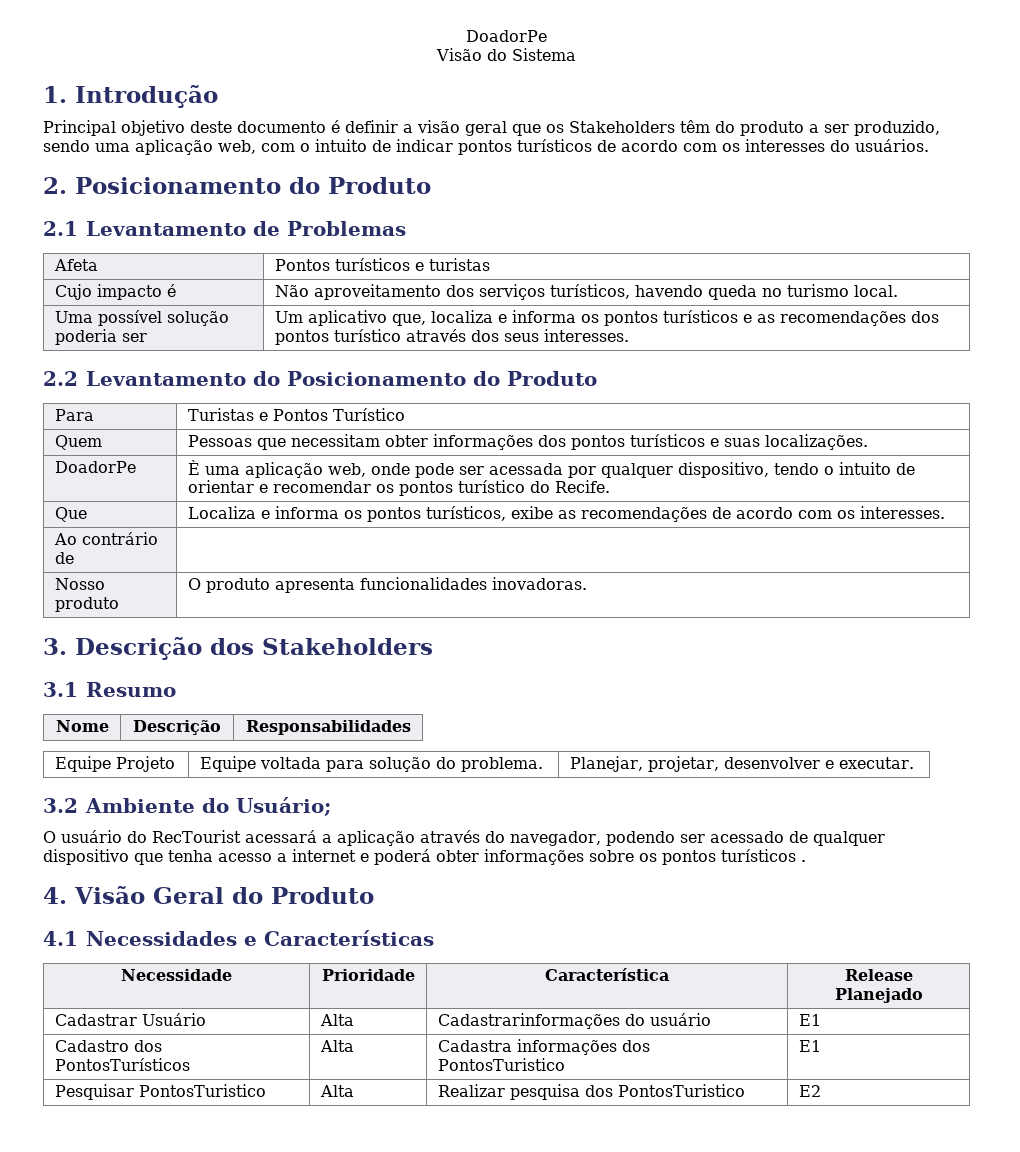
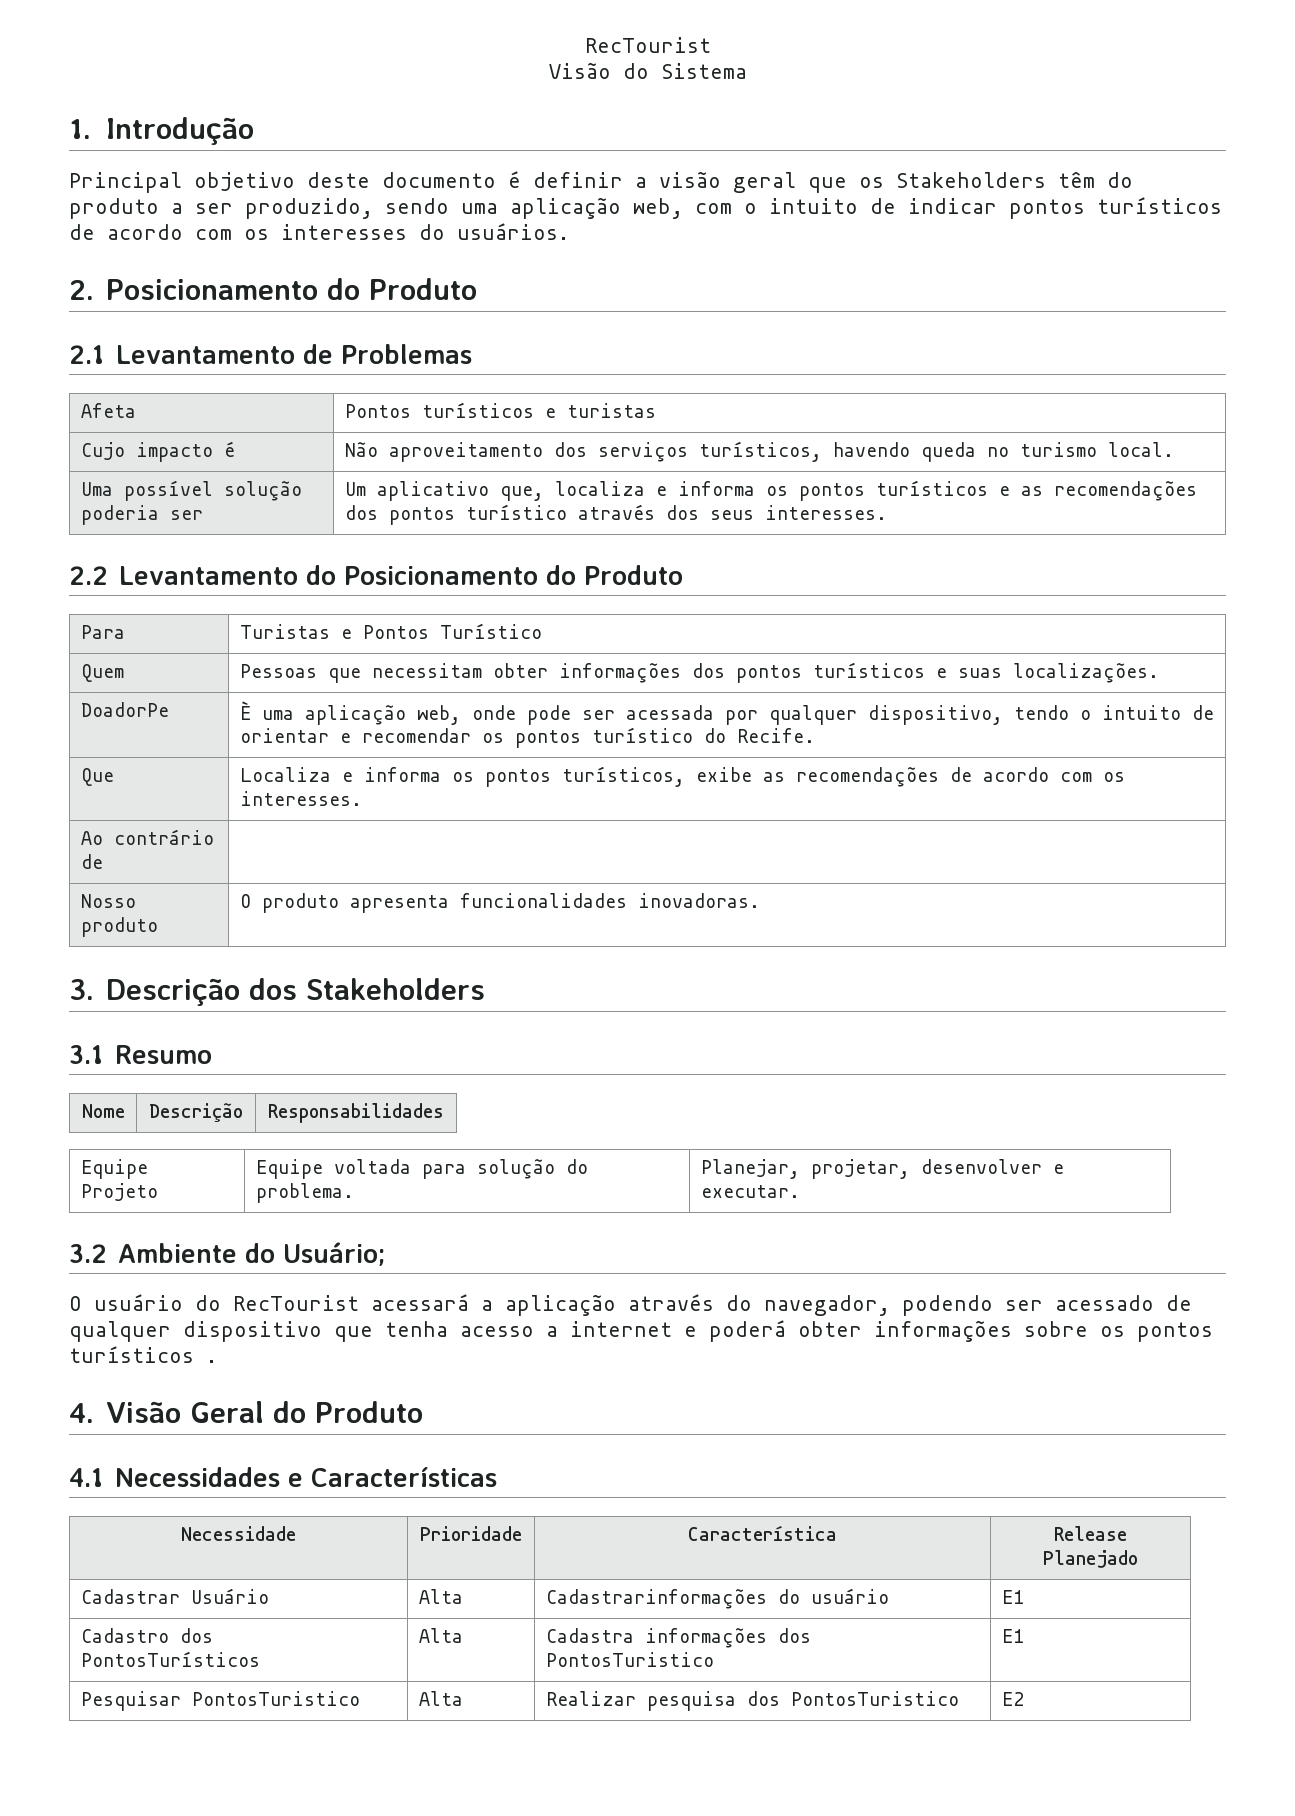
[466,30,547,42] DoadorPe -> [584,37,711,53] RecTourist

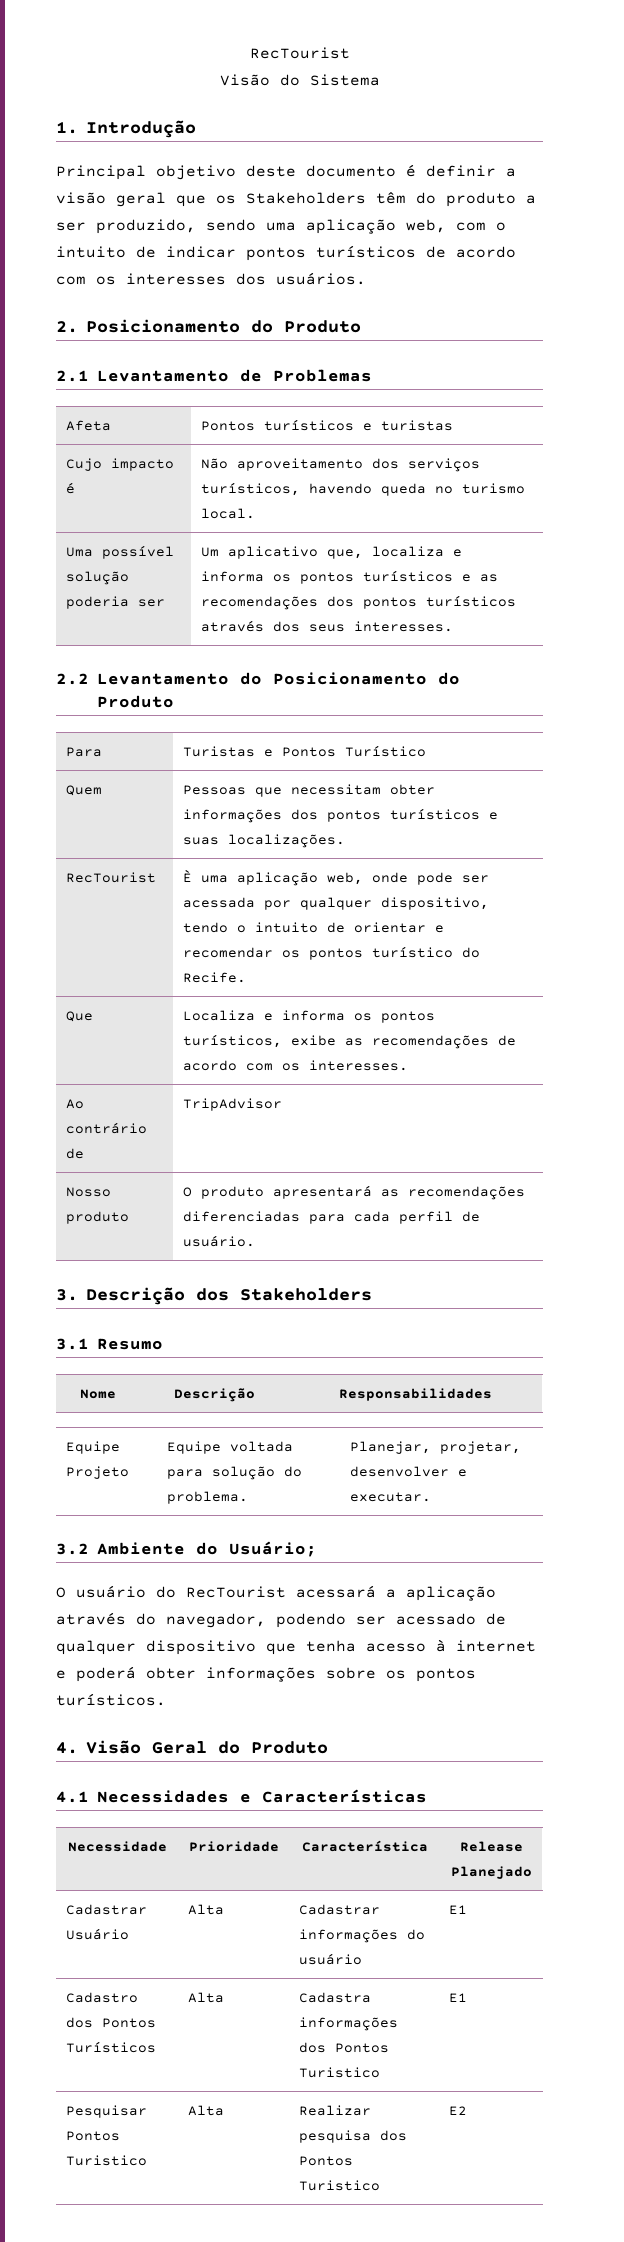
[419,224,445,240] do -> [236,273,266,285] dos
[465,504,567,520] turístico -> [426,595,517,607] turísticos
[80,702,169,717] DoadorPe -> [66,872,157,883] RecTourist
(103, 861) none -> [183,1098,283,1111] TripAdvisor
[349,893,760,913] apresenta funcionalidades inovadoras. -> [273,1185,526,1200] [183,1211,481,1224] [183,1235,256,1247] apresentará as recomendações diferenciadas para cada perfil de usuário.
[546,1326,558,1337] a -> [436,1639,446,1652] à
[69,1346,217,1363] turísticos . -> [56,1693,166,1706] turísticos.
[545,1589,767,1609] Cadastrarinformações -> [299,1904,381,1915] [299,1929,399,1943] Cadastrar informações
[80,1651,260,1667] PontosTurísticos -> [102,2018,157,2028] [66,2041,157,2053] Pontos Turísticos
[545,1652,714,1667] PontosTuristico -> [335,2043,390,2053] [299,2067,381,2078] Pontos Turistico
[191,1691,360,1706] PontosTuristico -> [66,2131,121,2141] [66,2155,148,2166] Pontos Turistico
[790,1691,959,1706] PontosTuristico -> [299,2156,354,2166] [299,2180,381,2191] Pontos Turistico

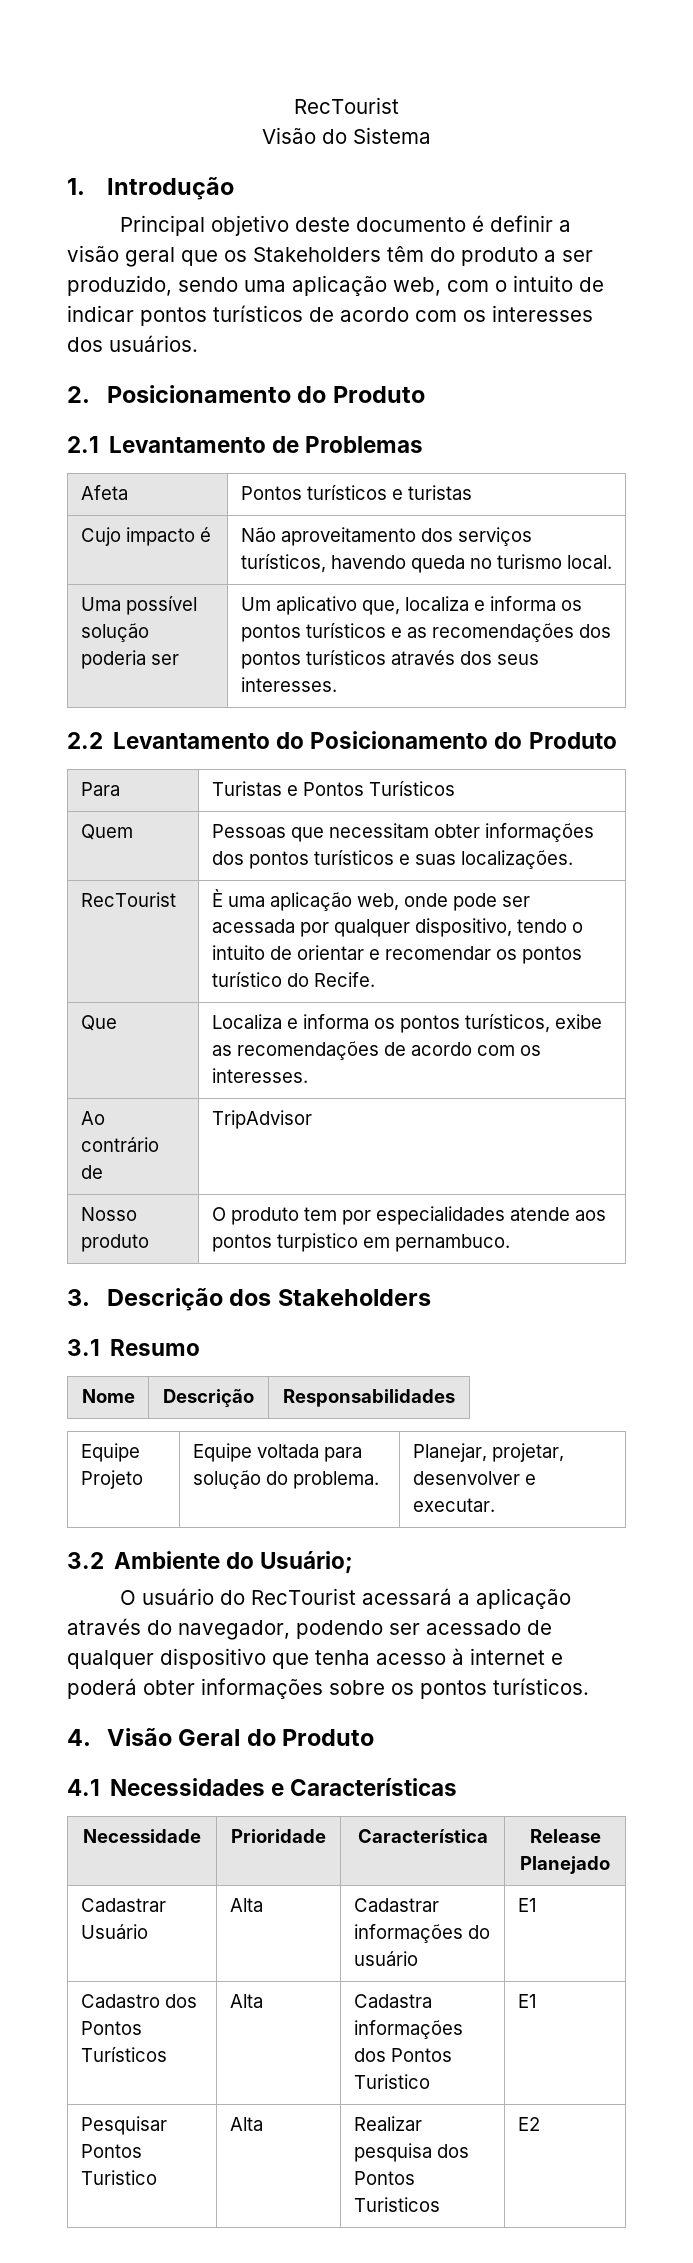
[345,745,427,757] Turístico -> [368,781,455,796] Turísticos
[273,1185,526,1200] [183,1211,481,1224] [183,1235,256,1247] apresentará as recomendações diferenciadas para cada perfil de usuário. -> [303,1206,606,1225] [211,1233,510,1252] tem por especialidades atende aos pontos turpistico em pernambuco.
[299,2180,381,2191] Turistico -> [353,2197,440,2212] Turisticos

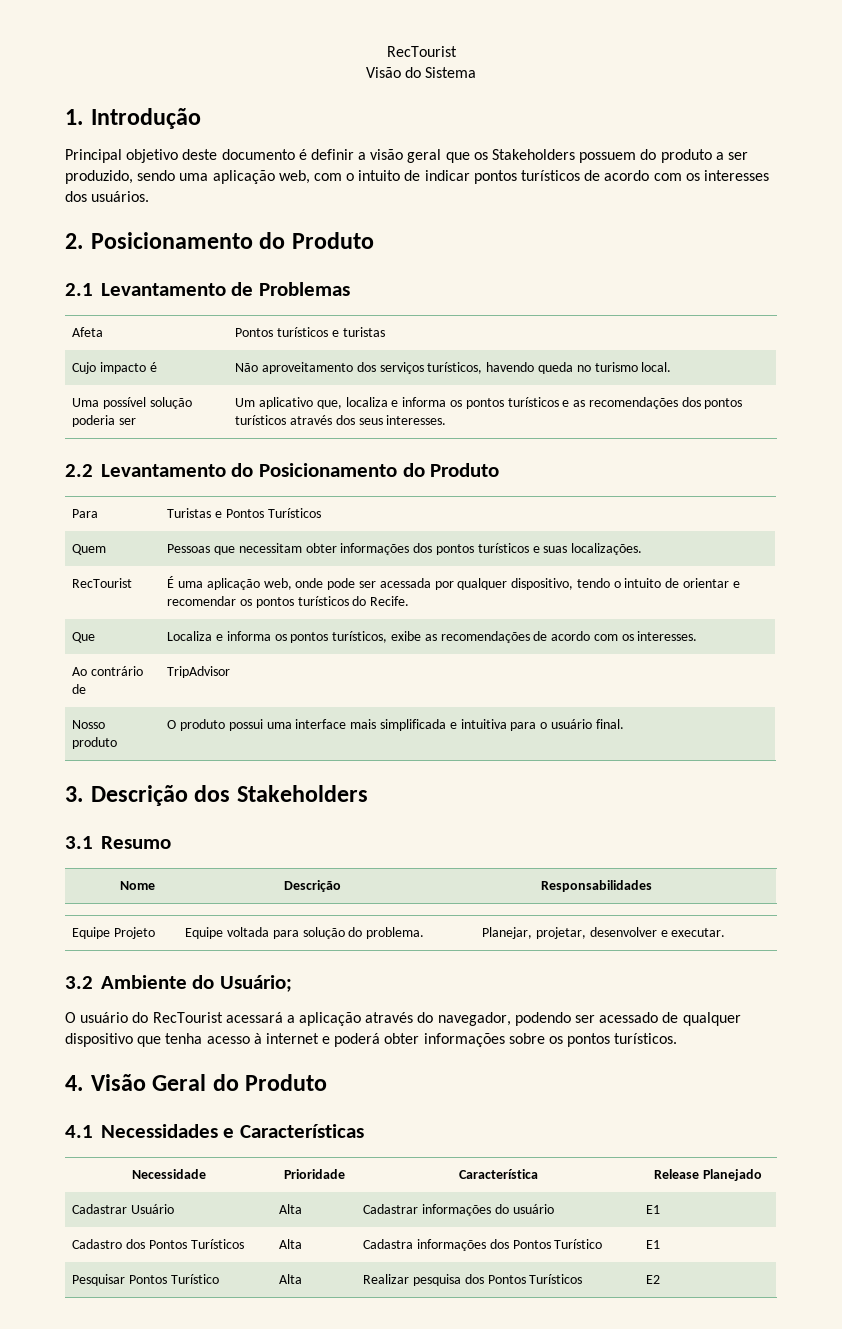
[387,246,424,262] têm -> [579,152,637,163] possuem
[211,889,223,907] È -> [167,576,175,588] É
[211,972,282,987] turístico -> [297,596,349,606] turísticos
[303,1206,606,1225] [211,1233,510,1252] tem por especialidades atende aos pontos turpistico em pernambuco. -> [228,719,624,731] possui uma interface mais simplificada e intuitiva para o usuário final.
[353,2074,430,2089] Turistico -> [554,1239,603,1249] Turístico
[80,2170,157,2185] Turistico -> [170,1274,219,1284] Turístico
[353,2197,440,2212] Turisticos -> [529,1274,583,1284] Turísticos

